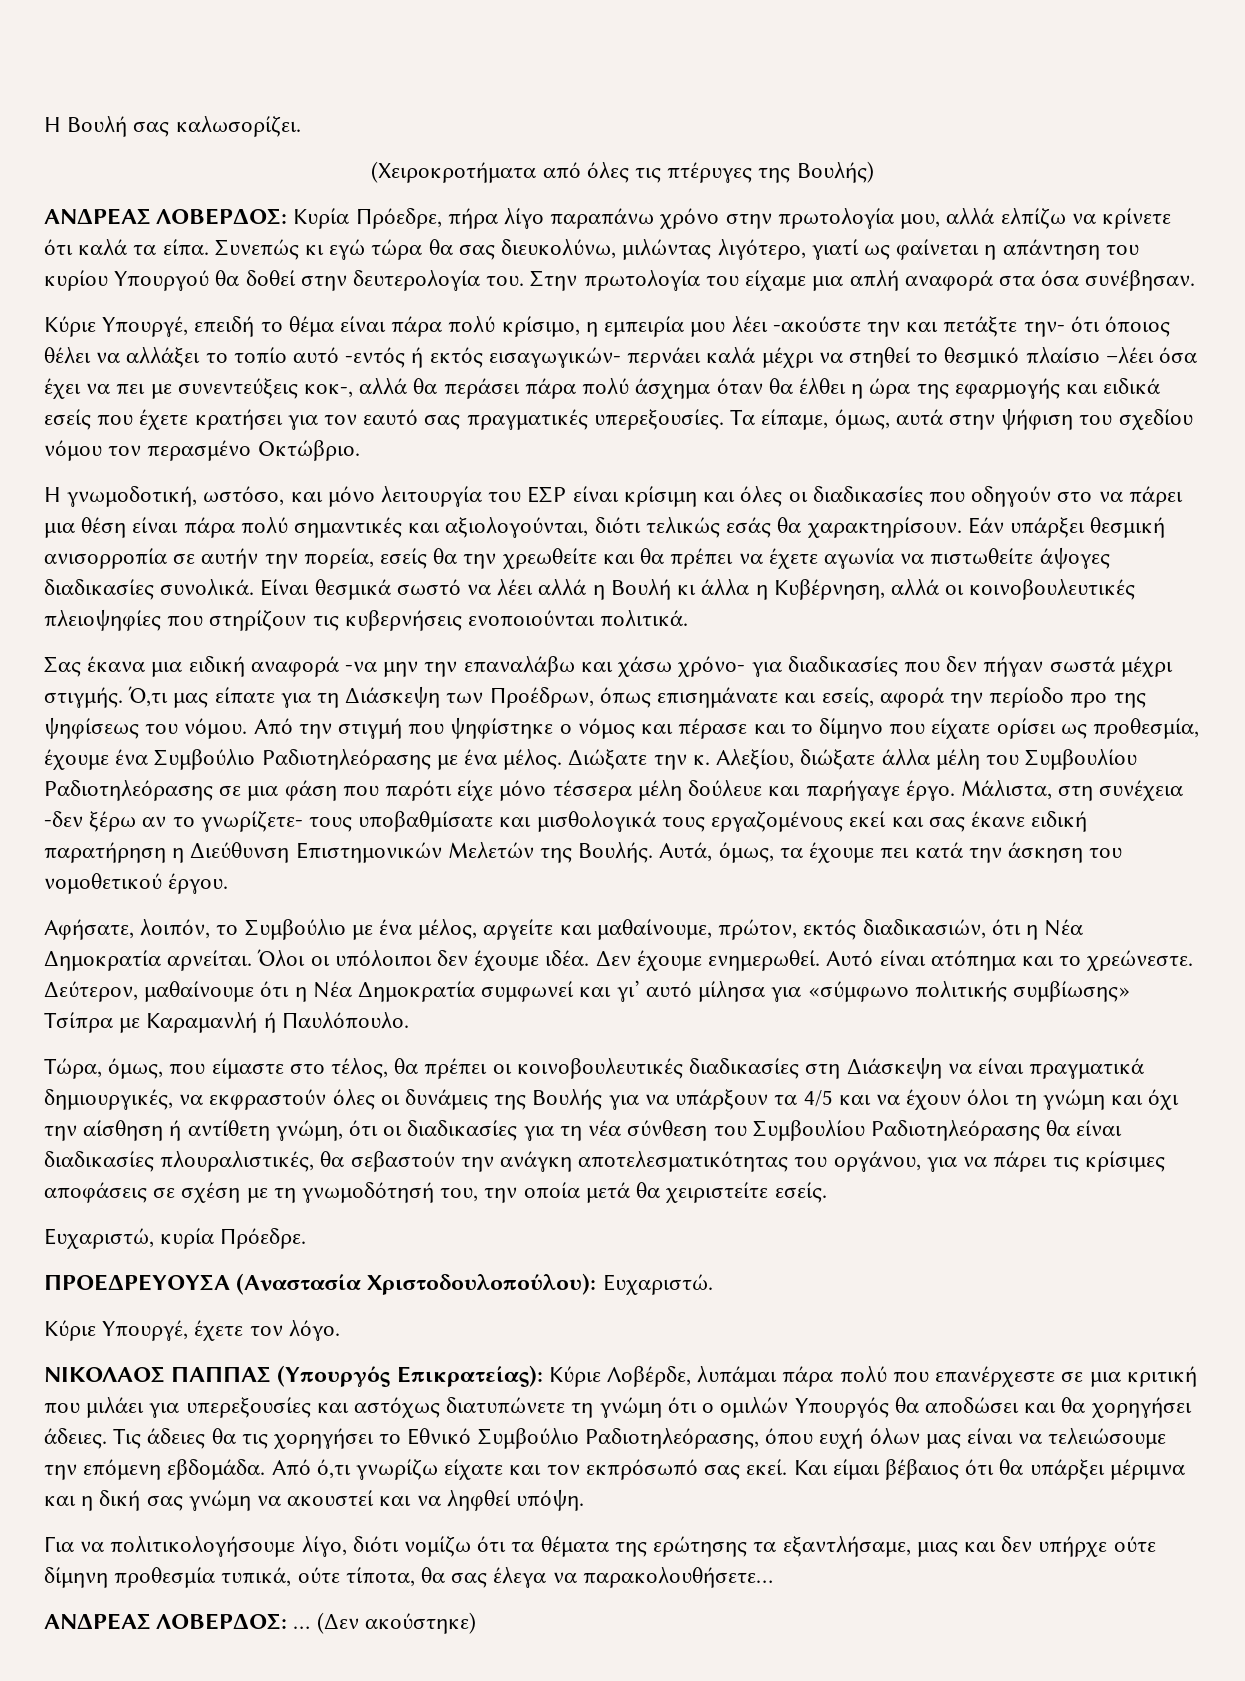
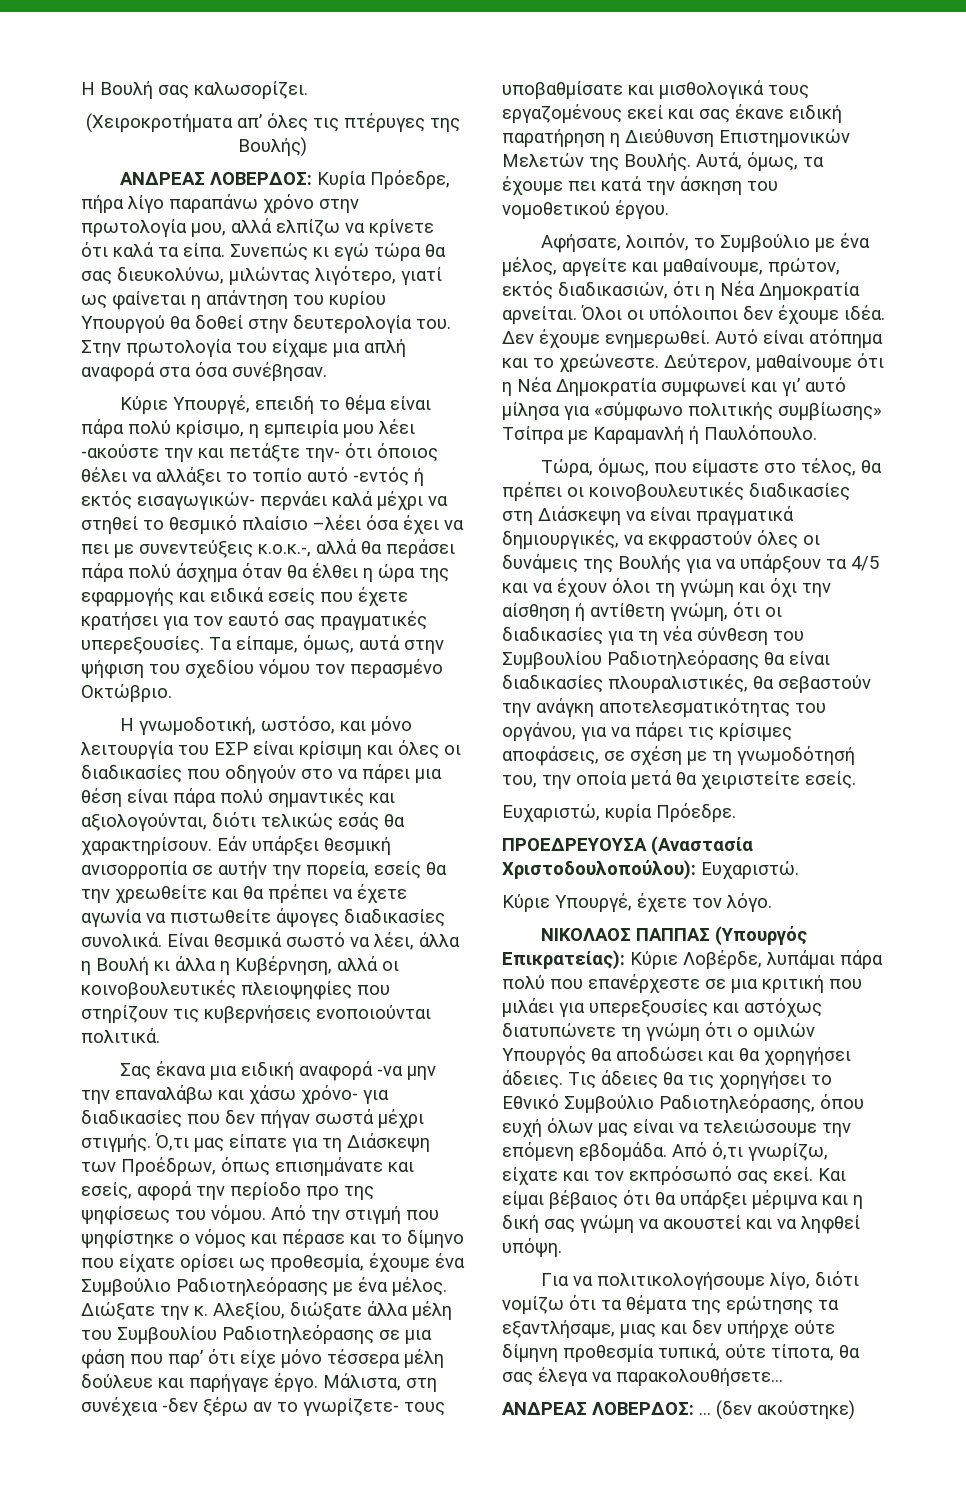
[542,162,581,179] από -> [236,114,262,128] απ’
[304,384,354,398] κοκ-, -> [258,544,311,557] κ.ο.κ.-,
[497,578,587,596] λέει αλλά -> [373,932,460,950] λέει, άλλα
[385,780,453,801] παρότι -> [168,1349,235,1368] παρ’ ότι
[44,1182,147,1203] αποφάσεις -> [502,746,599,766] αποφάσεις,
[356,1459,439,1480] γνωρίζω -> [748,1143,828,1161] γνωρίζω,
[316,1612,359,1634] (Δεν -> [716,1400,752,1420] (δεν

